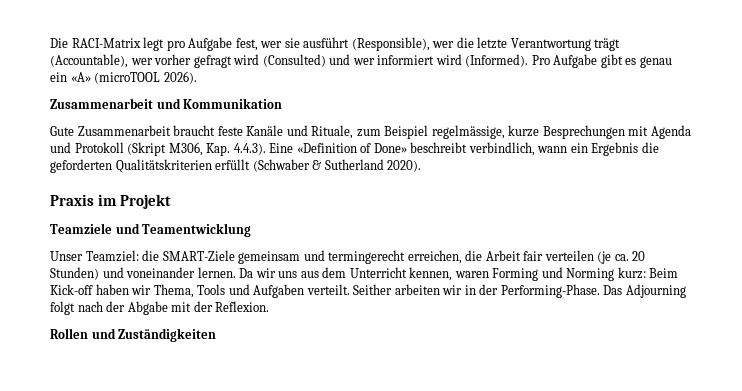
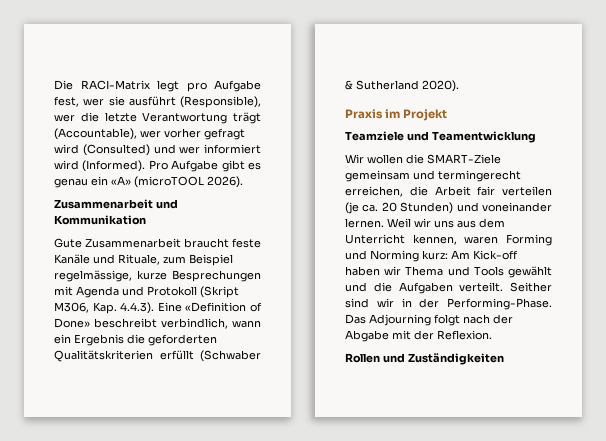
[50,250,139,262] Unser Teamziel: -> [345,154,403,164] Wir wollen
[239,268,254,278] Da -> [387,218,411,228] Weil
[649,268,679,278] Beim -> [451,250,470,259] Am
[153,284,250,298] Thema, Tools und -> [405,266,552,278] [345,282,392,292] Thema und Tools gewählt und die
[394,284,440,295] arbeiten -> [345,298,369,308] sind

